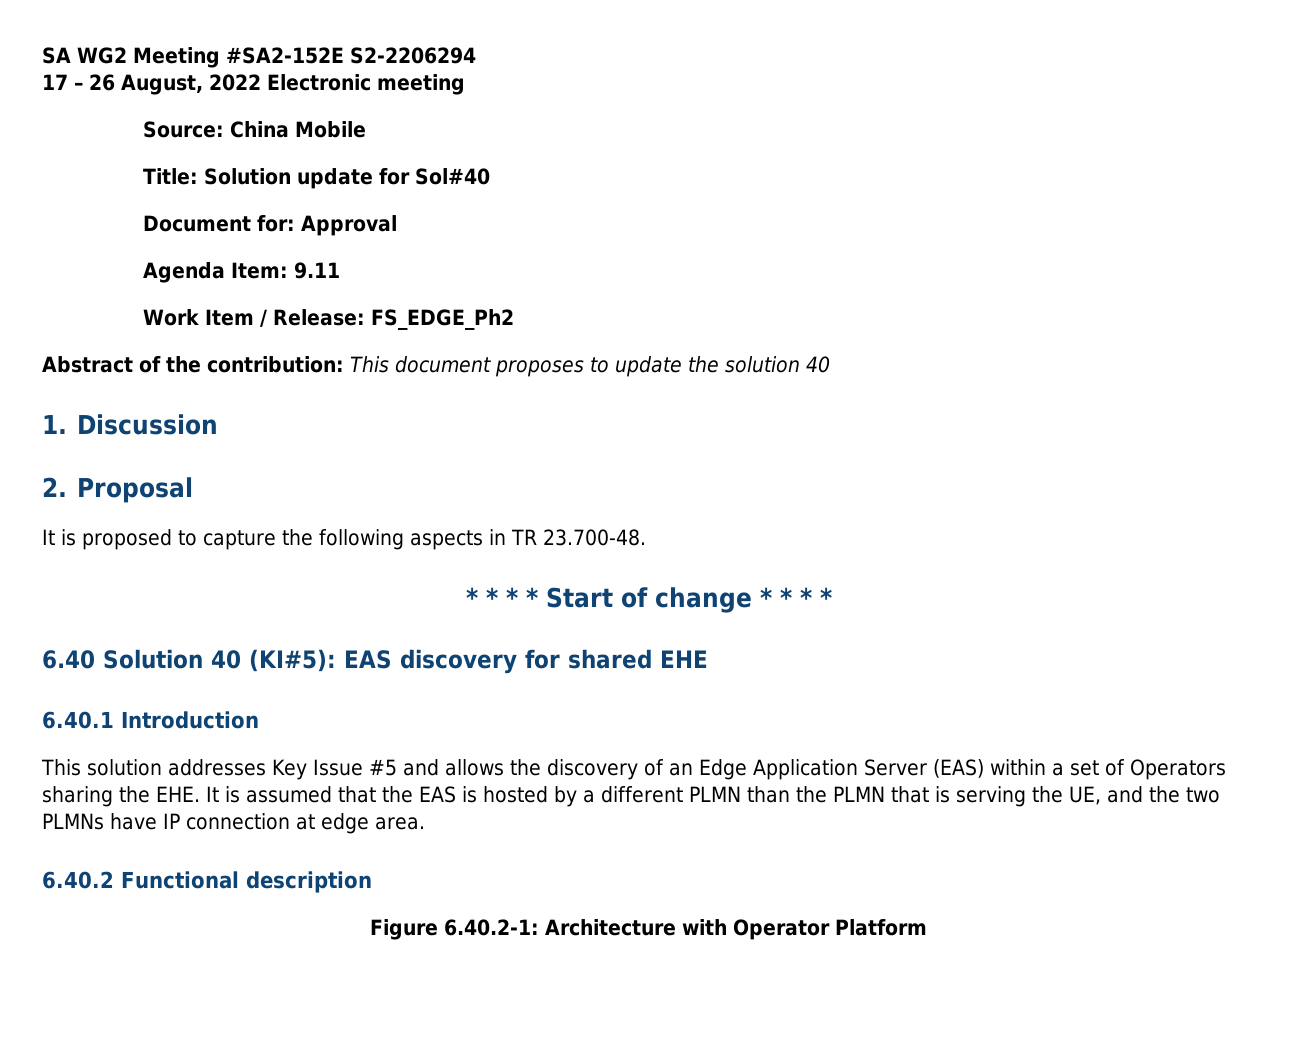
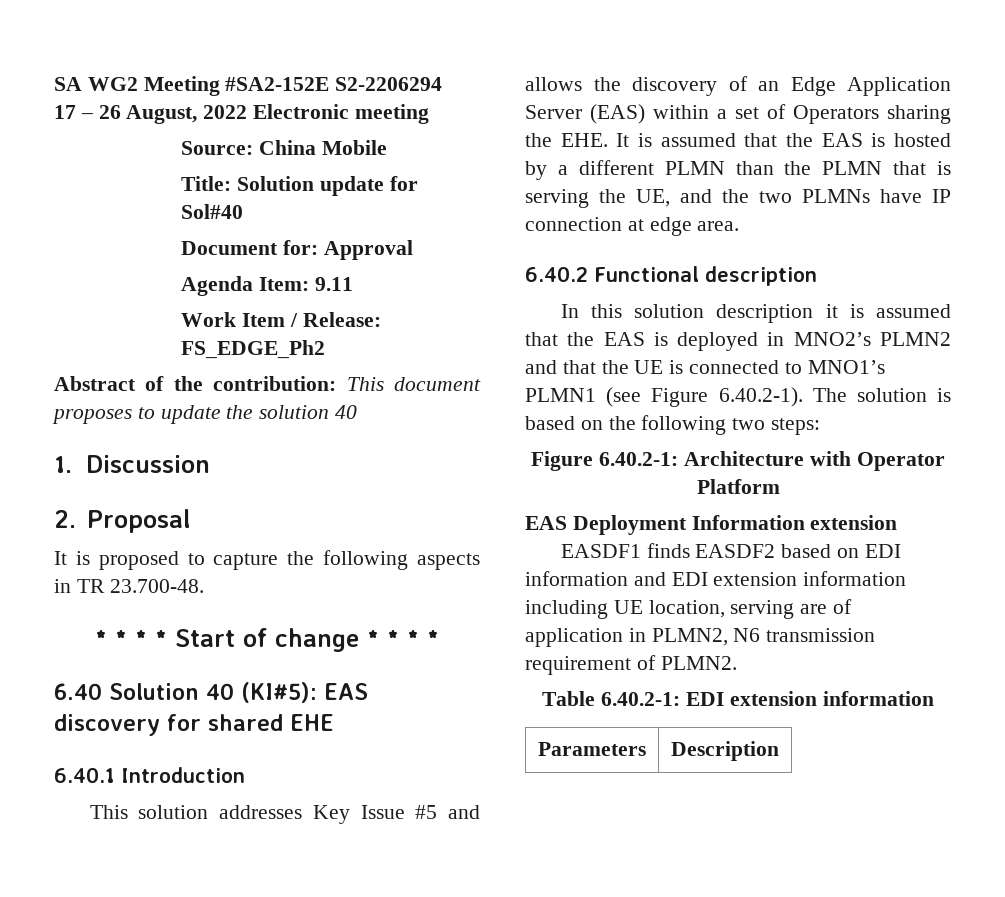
(372, 882) none -> [560,304,951,323] [525,332,951,351] [525,360,885,374] [525,387,951,407] [525,415,821,435] // In this solution description it is assumed that the EAS is deployed in MNO2’s PLMN2 and that the UE is connected to MNO1’s PLMN1 (see Figure 6.40.2-1). The solution is based on the following two steps:
(927, 927) none -> [525,515,898,535] [560,543,901,558] [525,571,907,586] [525,599,853,619] [525,628,876,647] [525,655,737,675] [542,691,934,706] [538,742,646,756] [671,741,779,761] // EAS Deployment Information extension // EASDF1 finds EASDF2 based on EDI information and EDI extension information including UE location, serving are of application in PLMN2, N6 transmission requirement of PLMN2. // Table 6.40.2-1: EDI extension information // Parameters | Description

